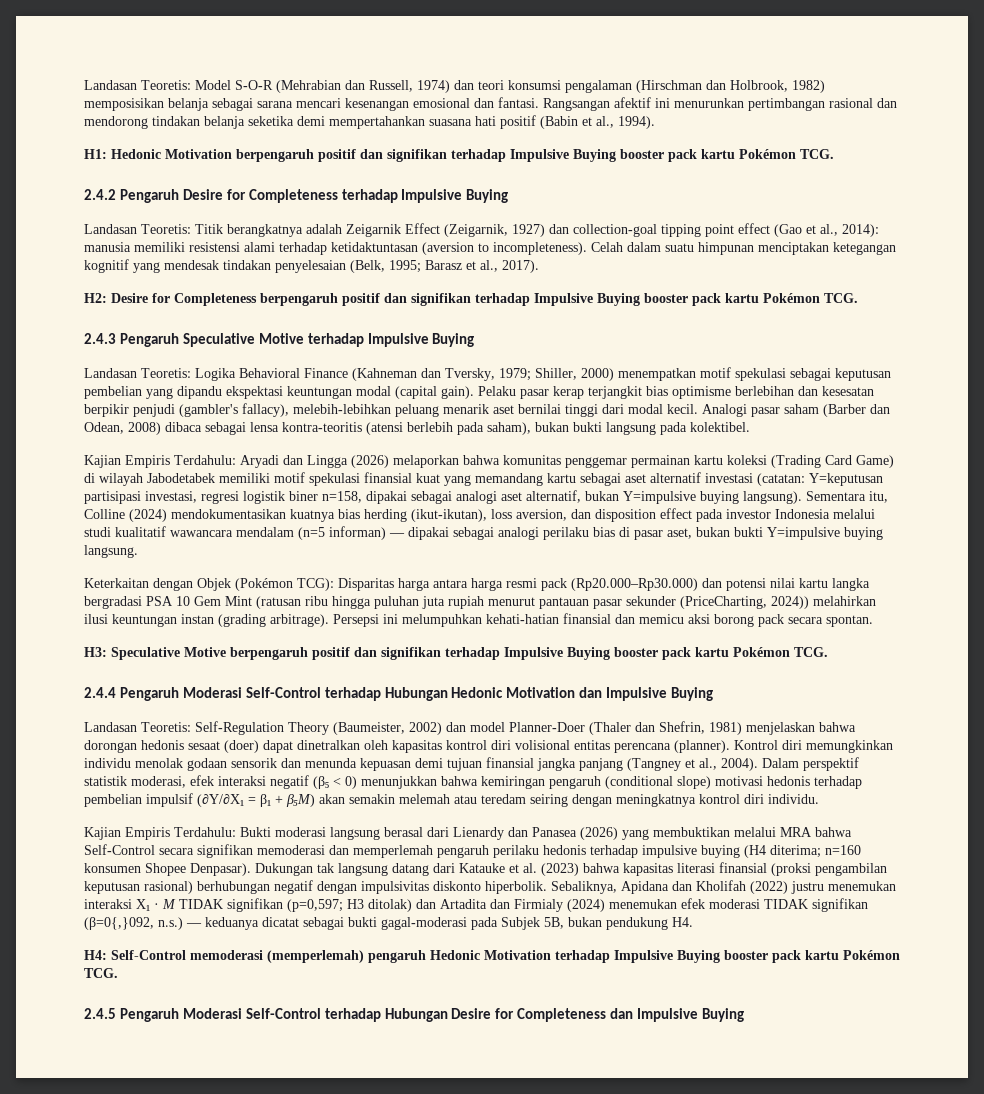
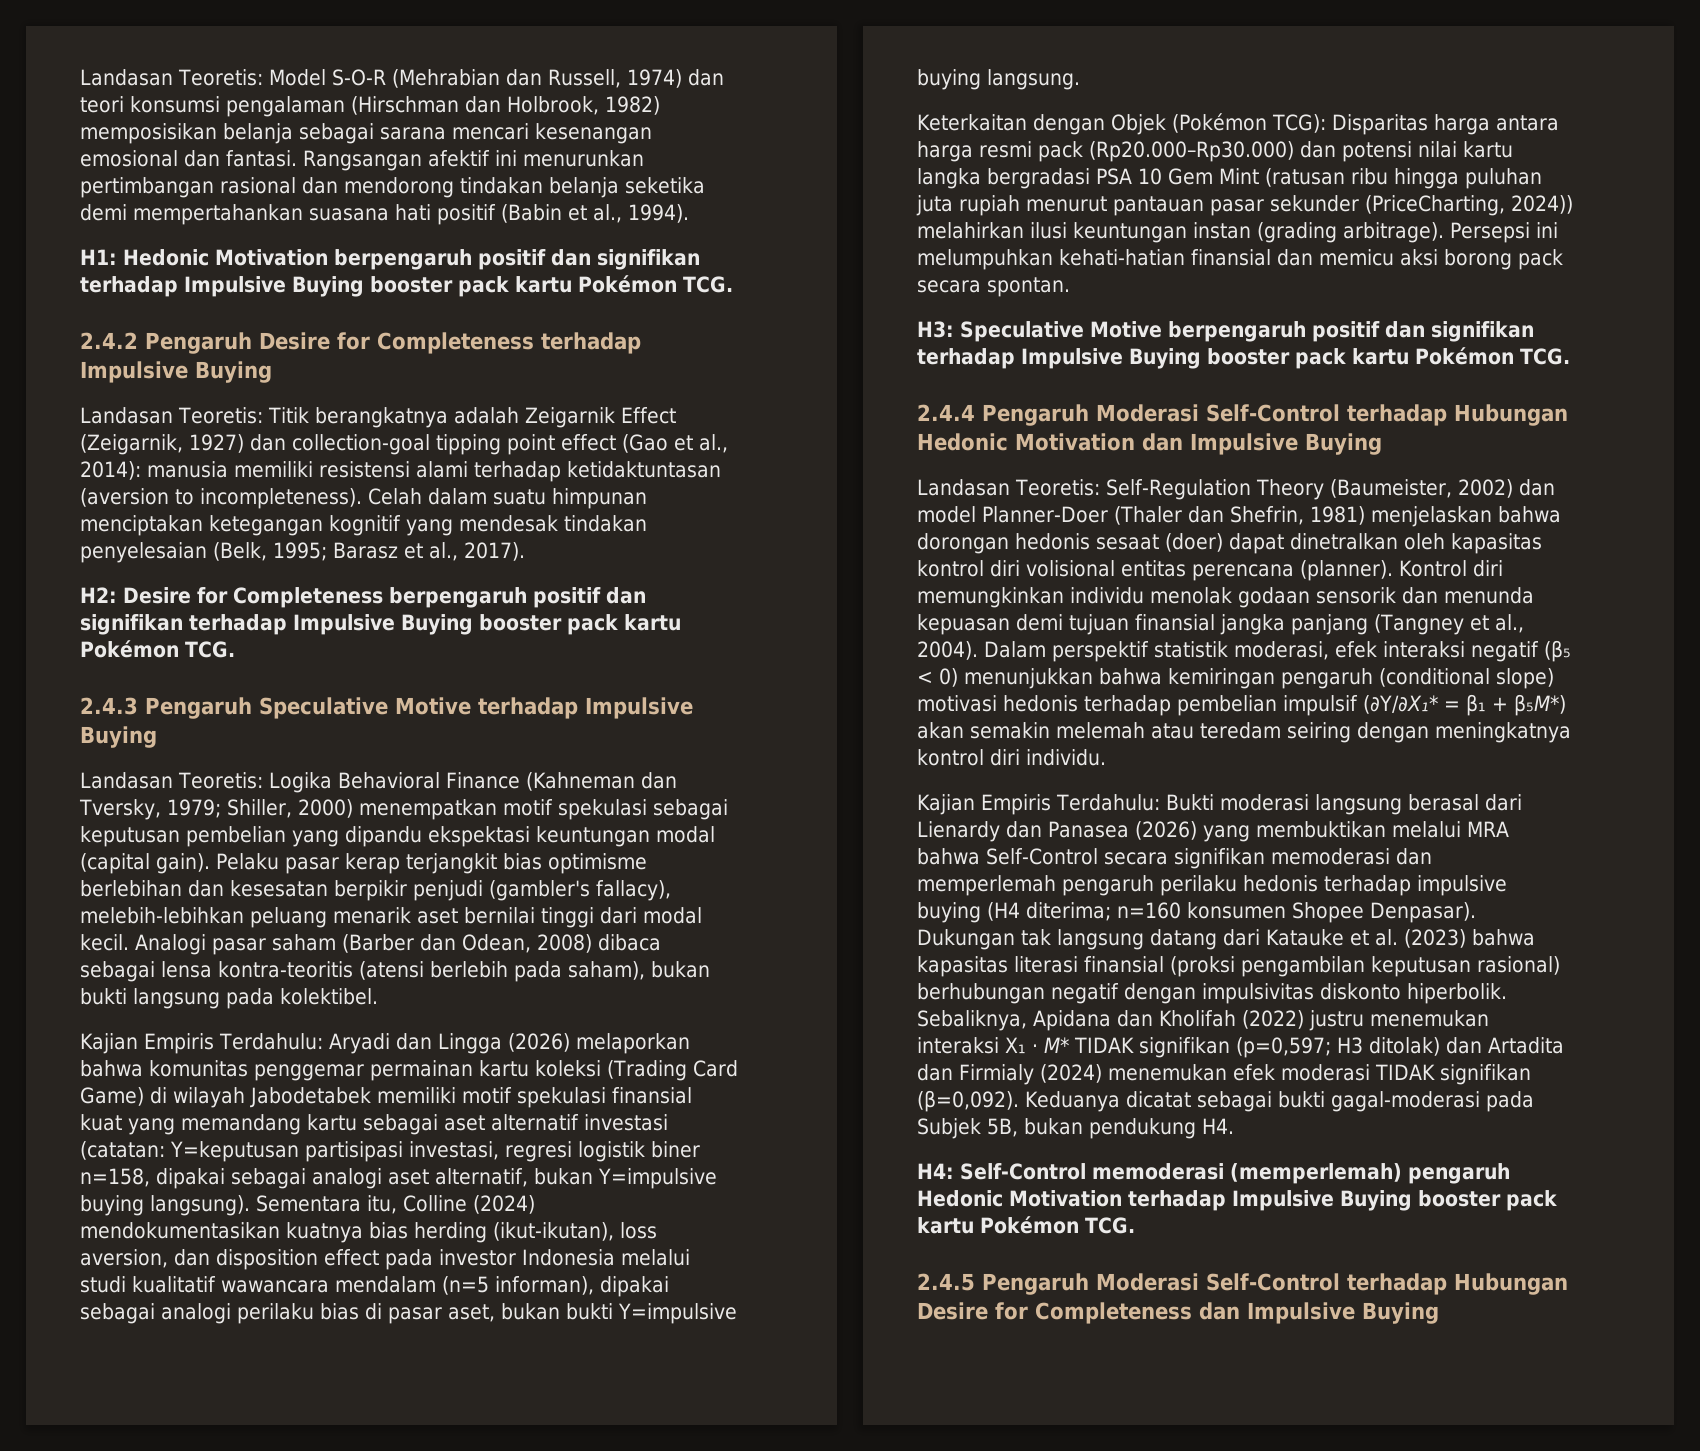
[329,526,405,540] informan) — -> [494,1276,594,1295] informan),
[197,794,244,807] (∂Y/∂X₁ -> [1363,695,1438,714] (∂Y/∂X₁*
[286,794,315,807] β₅M) -> [1514,694,1566,716] β₅M*)
[162,899,176,909] M -> [1044,1037,1069,1053] M*
[84,917,259,930] (β=0{,}092, n.s.) — keduanya -> [917,1090,1120,1112] (β=0,092). Keduanya

